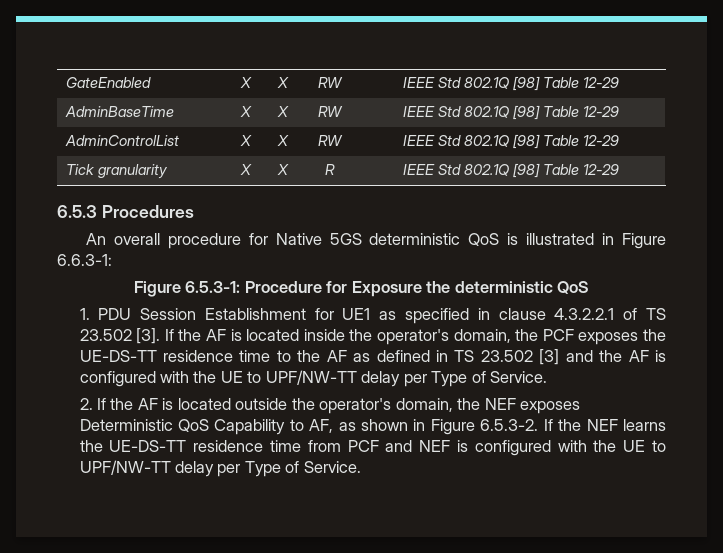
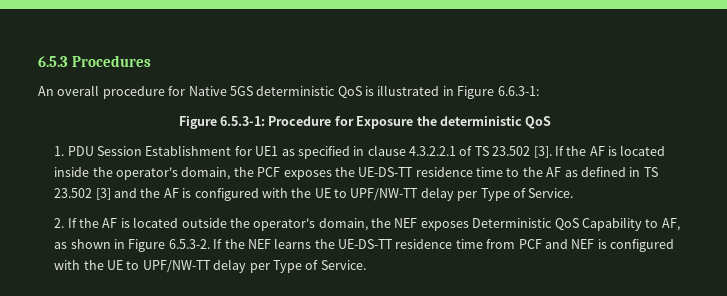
[66,77,152,88] [239,77,252,88] [277,77,289,88] [317,77,343,88] [402,76,620,91] [65,106,175,117] [239,106,252,117] [277,106,289,117] [317,106,343,117] [402,105,620,120] [65,135,180,146] [239,135,252,146] [277,135,289,146] [317,135,343,146] [402,134,620,149] [66,164,169,179] [239,164,252,175] [277,164,289,175] [324,164,335,175] [402,163,620,178] GateEnabled | X | X | RW | IEEE Std 802.1Q [98] Table 12-29 // AdminBaseTime | X | X | RW | IEEE Std 802.1Q [98] Table 12-29 // AdminControlList | X | X | RW | IEEE Std 802.1Q [98] Table 12-29 // Tick granularity | X | X | R | IEEE Std 802.1Q [98] Table 12-29 // -> (38, 61) none

